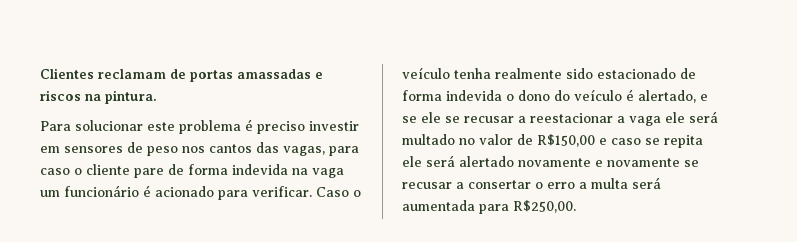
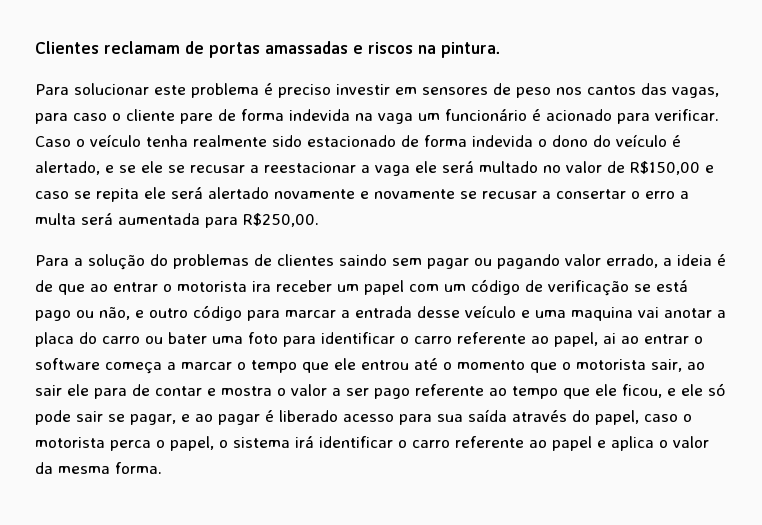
(576, 206) none -> [35,254,726,270] [35,279,688,296] [35,305,726,321] [35,332,703,347] [35,358,705,374] [35,383,726,399] [35,409,692,425] [35,436,709,451] [35,462,162,474] // Para a solução do problemas de clientes saindo sem pagar ou pagando valor errado, a ideia é de que ao entrar o motorista ira receber um papel com um código de verificação se está pago ou não, e outro código para marcar a entrada desse veículo e uma maquina vai anotar a placa do carro ou bater uma foto para identificar o carro referente ao papel, ai ao entrar o software começa a marcar o tempo que ele entrou até o momento que o motorista sair, ao sair ele para de contar e mostra o valor a ser pago referente ao tempo que ele ficou, e ele só pode sair se pagar, e ao pagar é liberado acesso para sua saída através do papel, caso o motorista perca o papel, o sistema irá identificar o carro referente ao papel e aplica o valor da mesma forma.

